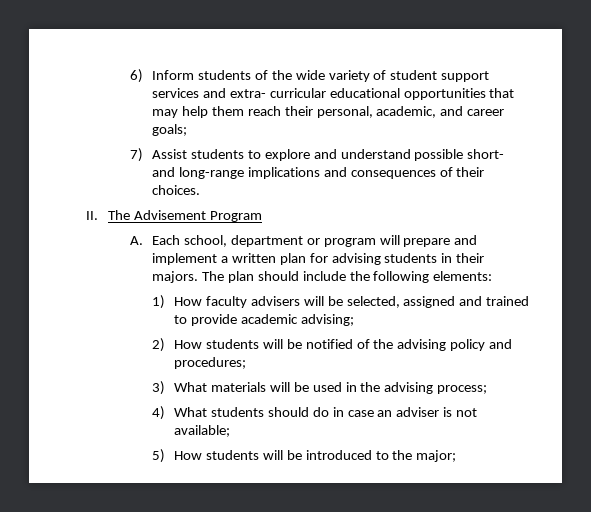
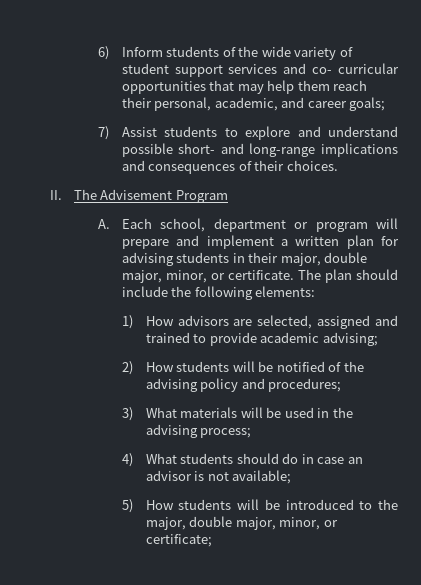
[229,88,400,98] extra- curricular educational -> [312,63,399,74] co- curricular
[151,271,198,283] majors. -> [280,252,368,266] [121,270,294,283] major, double major, minor, or certificate.
[205,296,343,308] faculty advisers will be -> [177,315,253,326] advisors are
[396,407,440,417] adviser -> [145,470,192,481] advisor
[416,450,457,462] major; -> [145,516,338,530] [145,534,212,547] major, double major, minor, or certificate;

